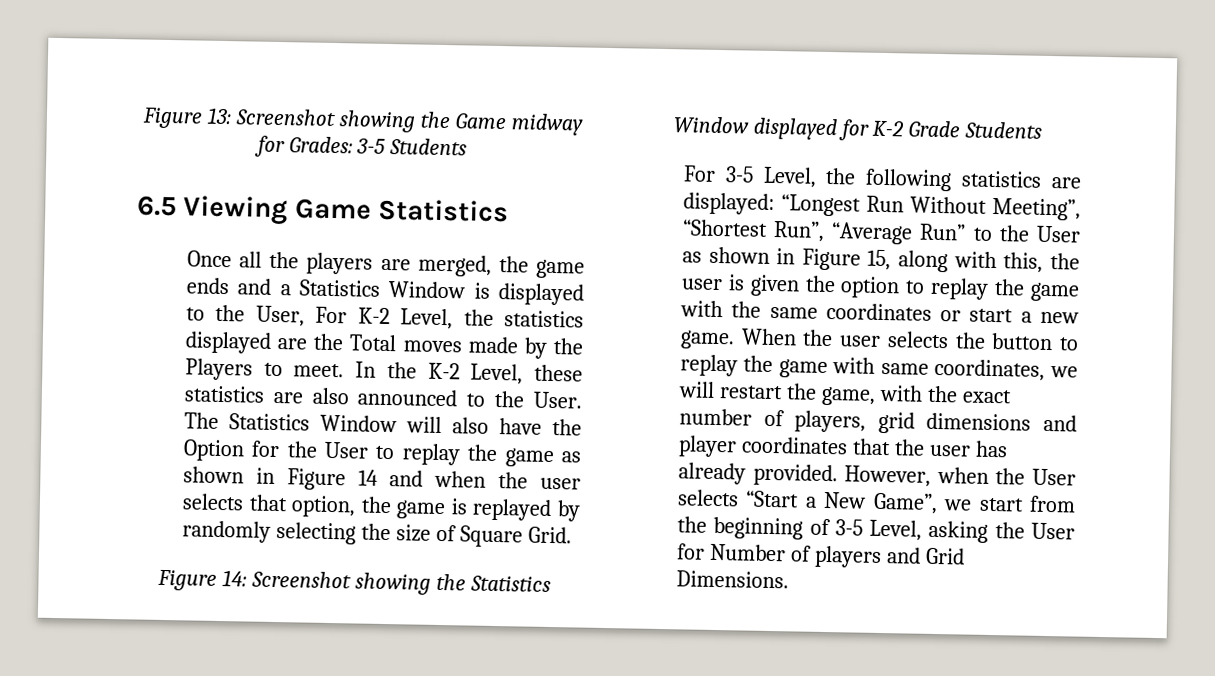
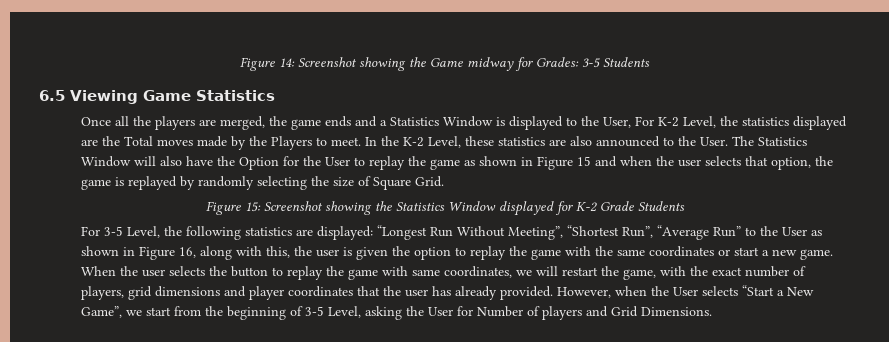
[142,107,233,129] Figure 13: -> [240,57,295,71] Figure 14:
[357,469,378,486] 14 -> [576,156,591,166] 15
[222,570,248,587] 14: -> [244,202,261,212] 15:
[867,249,892,271] 15, -> [178,247,196,258] 16,

